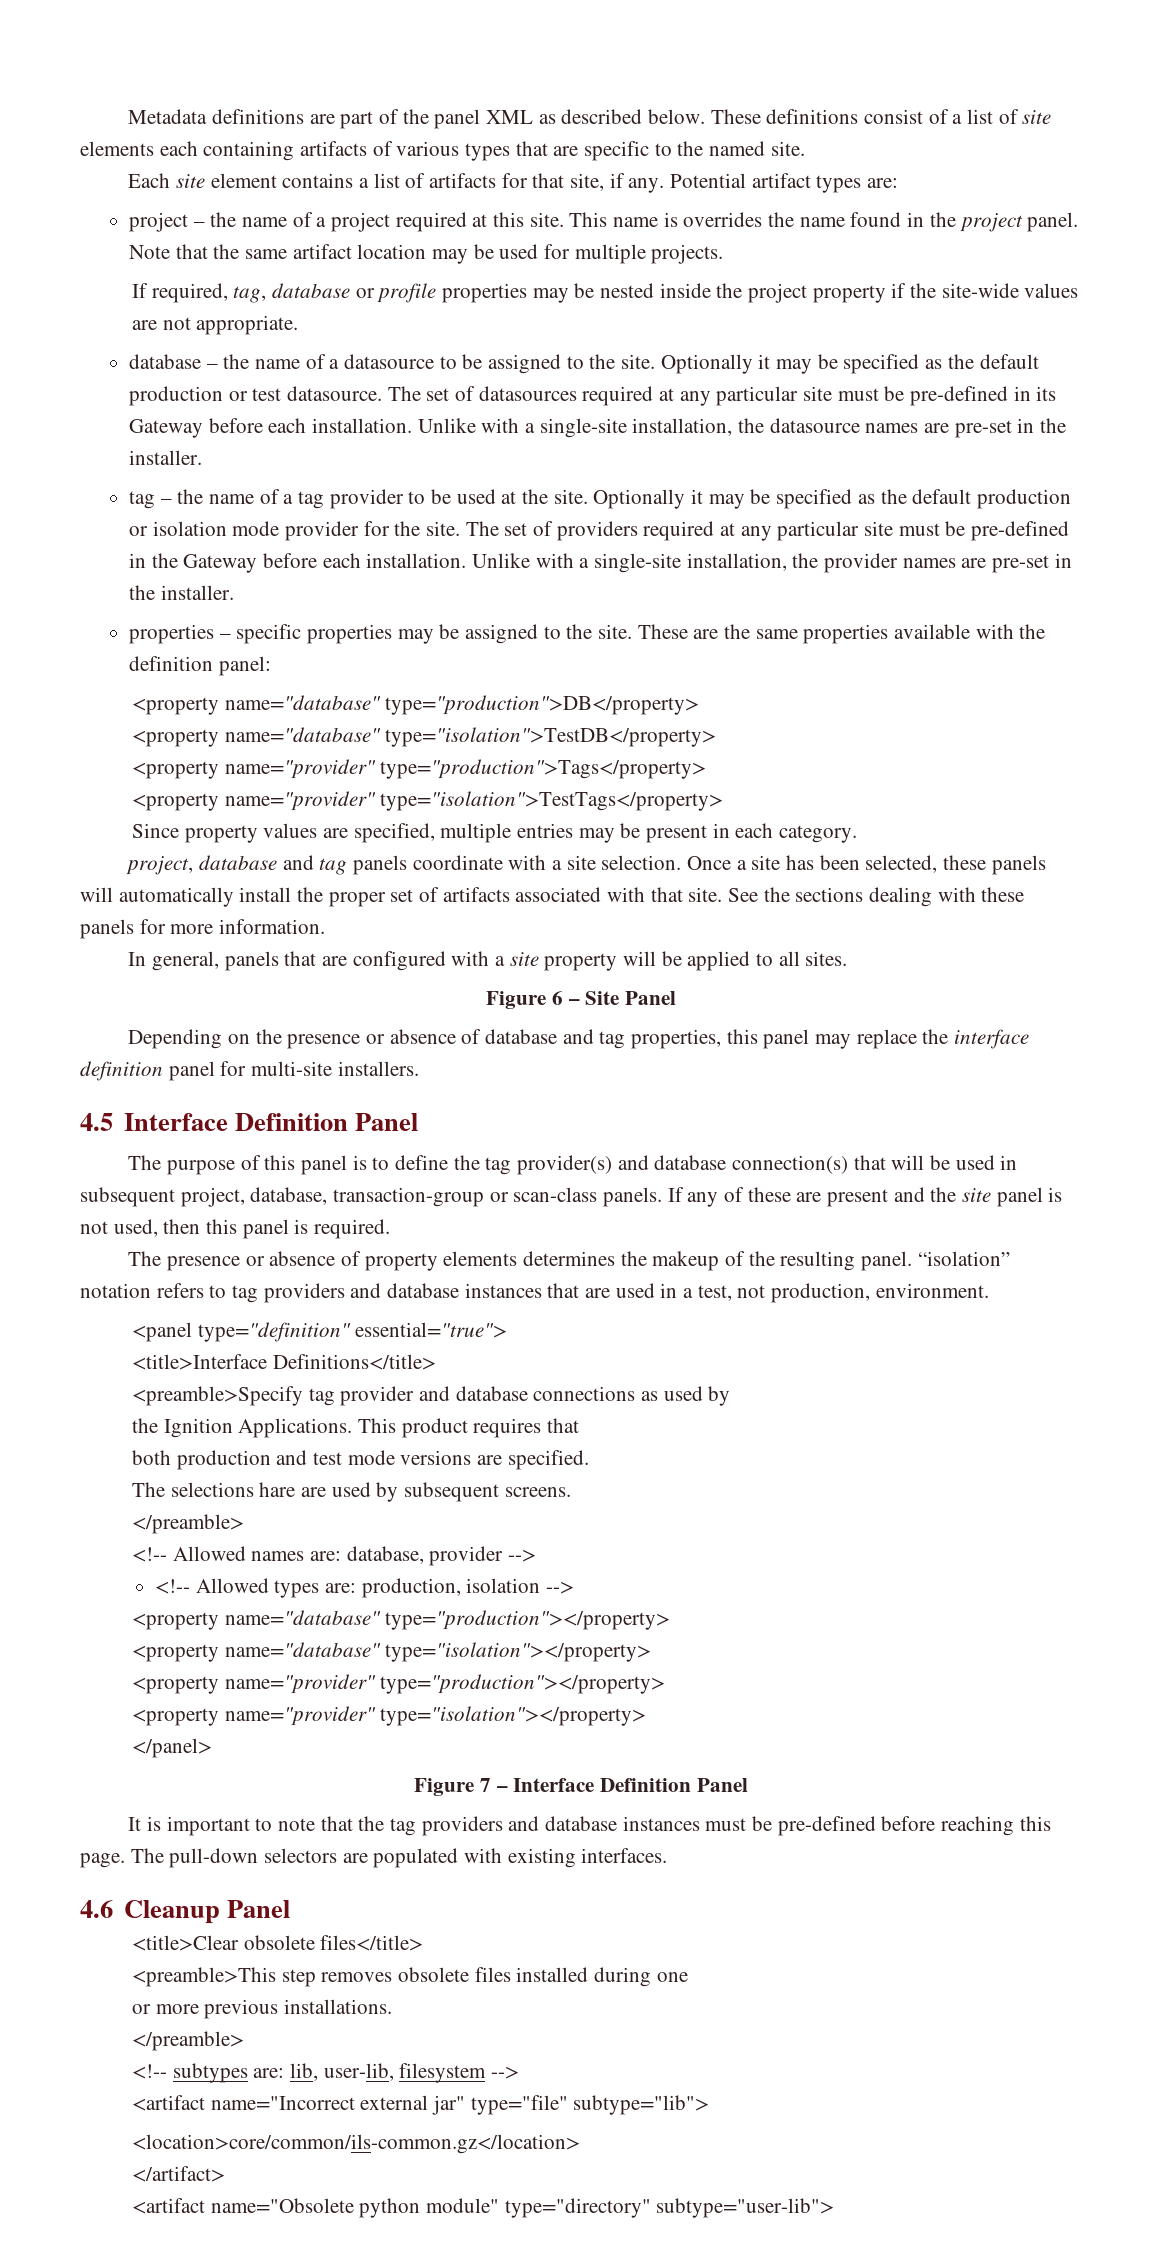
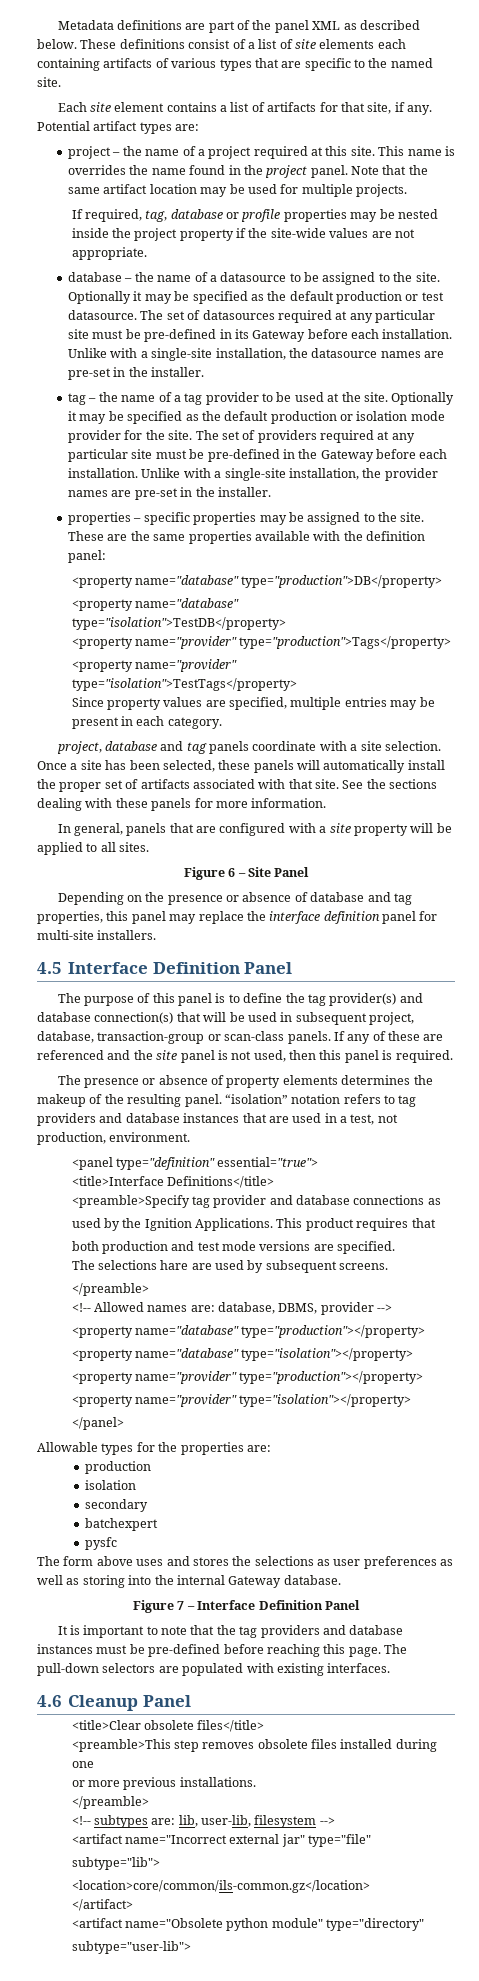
[827,1189,889,1207] present -> [37,1050,104,1060] referenced
[663,1386,731,1406] used by // -> [71,1218,120,1231] // used by
(424, 1555) none -> [278,1303,318,1314] DBMS,
[155,1578,575,1598] // <!-- Allowed types are: production, isolation --> -> (393, 1308) none
(212, 1748) none -> [37,1442,271,1455] [85,1461,152,1474] [85,1480,137,1490] [85,1499,149,1512] [85,1518,159,1531] [85,1537,118,1550] [37,1556,454,1569] [37,1575,341,1588] // Allowable types for the properties are: // production // isolation // secondary // batchexpert // pysfc // The form above uses and stores the selections as user preferences as well as storing into the internal Gateway database.
(568, 2105) none -> (372, 1840) //
(651, 2208) none -> (425, 1924) //

